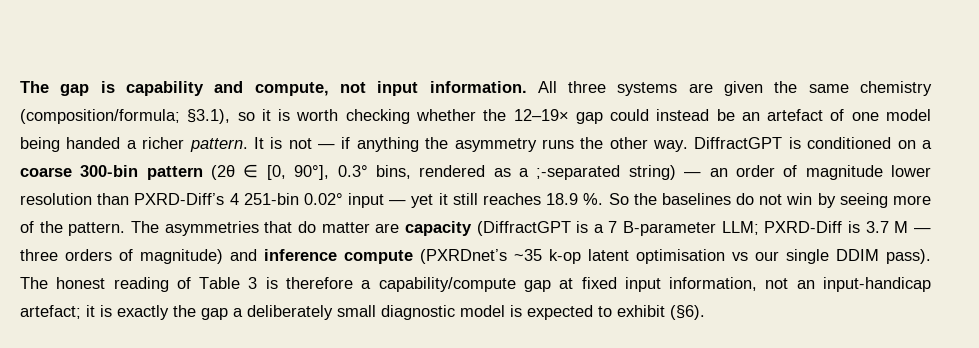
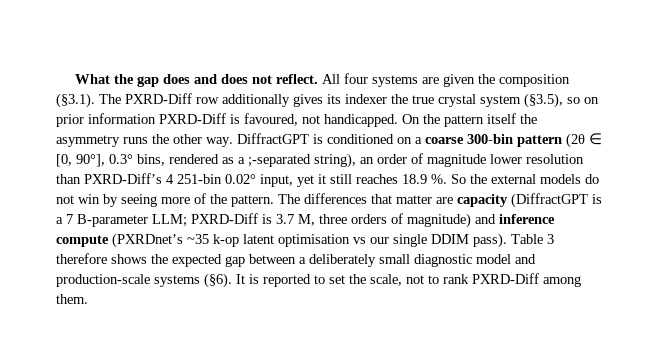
[20,81,932,96] [20,109,932,124] [20,137,419,152] The gap is capability and compute, not input information. All three systems are given the same chemistry (composition/formula; §3.1), so it is worth checking whether the 12–19× gap could instead be an artefact of one model being handed a richer pattern. It is not — if anything -> [75,73,571,87] [56,93,599,108] [56,113,516,127] What the gap does and does not reflect. All four systems are given the composition (§3.1). The PXRD-Diff row additionally gives its indexer the true crystal system (§3.5), so on prior information PXRD-Diff is favoured, not handicapped. On the pattern itself
[628,165,702,180] string) — -> [314,153,356,168] string),
[348,193,407,208] input — -> [260,174,293,187] input,
[661,193,731,205] baselines -> [491,174,581,184] external models
[164,221,316,236] asymmetries that do -> [304,193,392,204] differences that
[894,221,931,233] M — -> [298,214,315,226] M,
[20,277,931,292] [20,305,228,320] The honest reading of Table 3 is therefore a capability/compute gap at fixed input information, not an input-handicap artefact; it is exactly the gap -> [511,234,554,244] [56,253,296,267] Table 3 therefore shows the expected gap between
[510,305,705,320] is expected to exhibit (§6). -> [515,254,536,264] [56,273,581,288] [56,294,88,304] and production-scale systems (§6). It is reported to set the scale, not to rank PXRD-Diff among them.

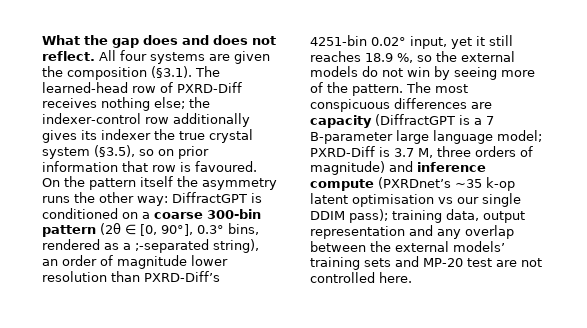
[125,93,192,104] PXRD-Diff -> [42,82,242,93] [42,97,210,111] [42,113,141,124] learned-head row of PXRD-Diff receives nothing else; the indexer-control
[159,113,398,127] PXRD-Diff is favoured, not handicapped. -> [122,161,257,172] that row is favoured.
[206,137,233,147] way. -> [137,196,168,206] way:
[166,174,222,184] 4 251-bin -> [310,35,367,46] 4251-bin
[431,174,466,184] %. So -> [397,53,432,63] %, so
[304,193,432,204] differences that matter -> [435,84,468,93] [310,98,467,112] most conspicuous differences
[152,214,187,227] LLM; -> [396,130,542,144] large language model;
[473,233,554,248] [56,253,536,267] [56,273,581,288] [56,294,88,304] pass). Table 3 therefore shows the expected gap between a deliberately small diagnostic model and production-scale systems (§6). It is reported to set the scale, not to rank PXRD-Diff among them. -> [349,209,525,223] [310,225,514,239] [310,241,505,252] [310,256,542,270] [310,272,412,283] pass); training data, output representation and any overlap between the external models’ training sets and MP-20 test are not controlled here.

